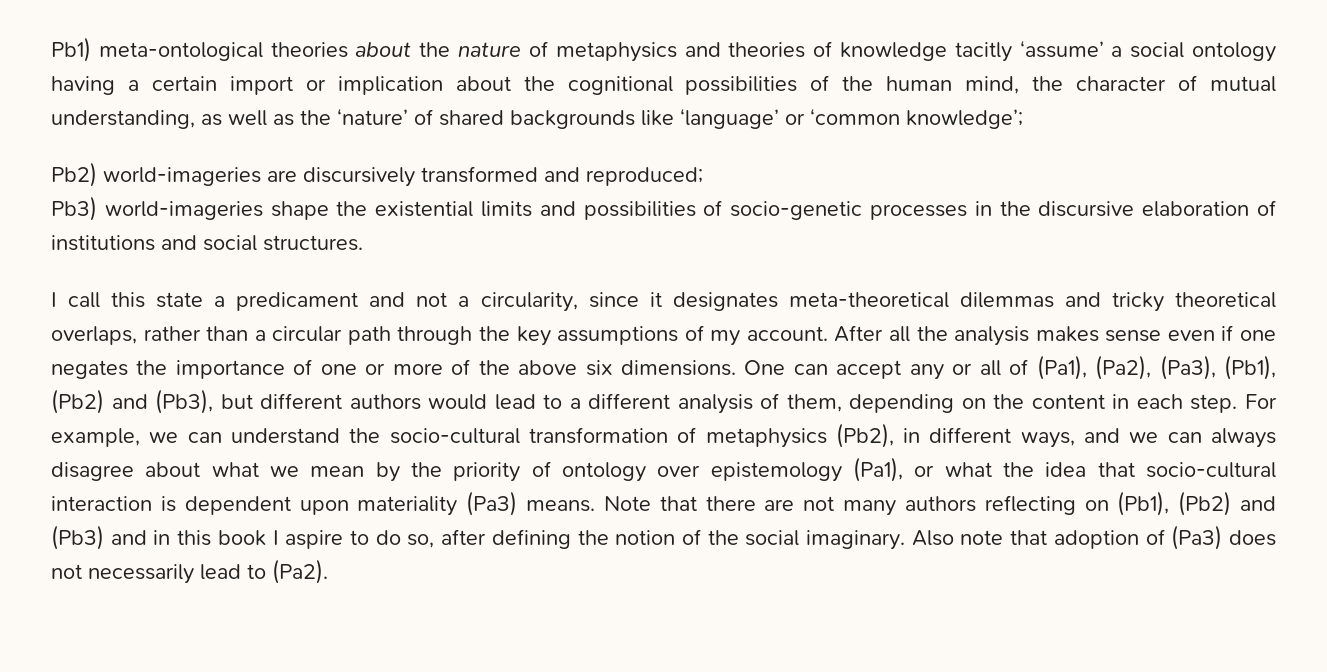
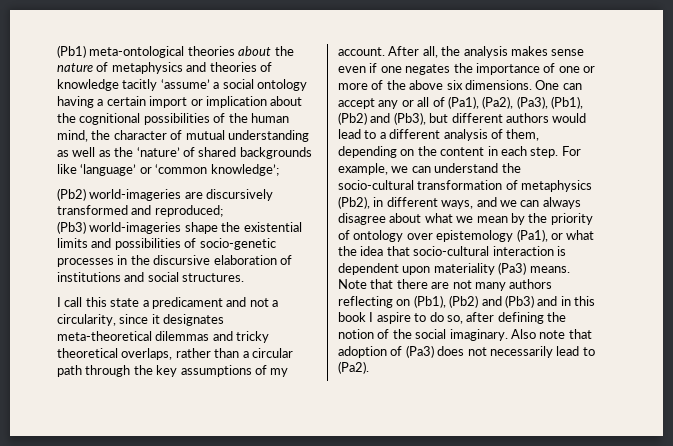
[51,37,91,62] Pb1) -> [57,45,86,58] (Pb1)
[51,110,195,129] understanding, -> [227,130,309,142] understanding
[51,162,97,187] Pb2) -> [57,188,86,201] (Pb2)
[51,196,97,221] Pb3) -> [57,221,86,234] (Pb3)
[888,326,910,342] all -> [422,46,438,58] all,

